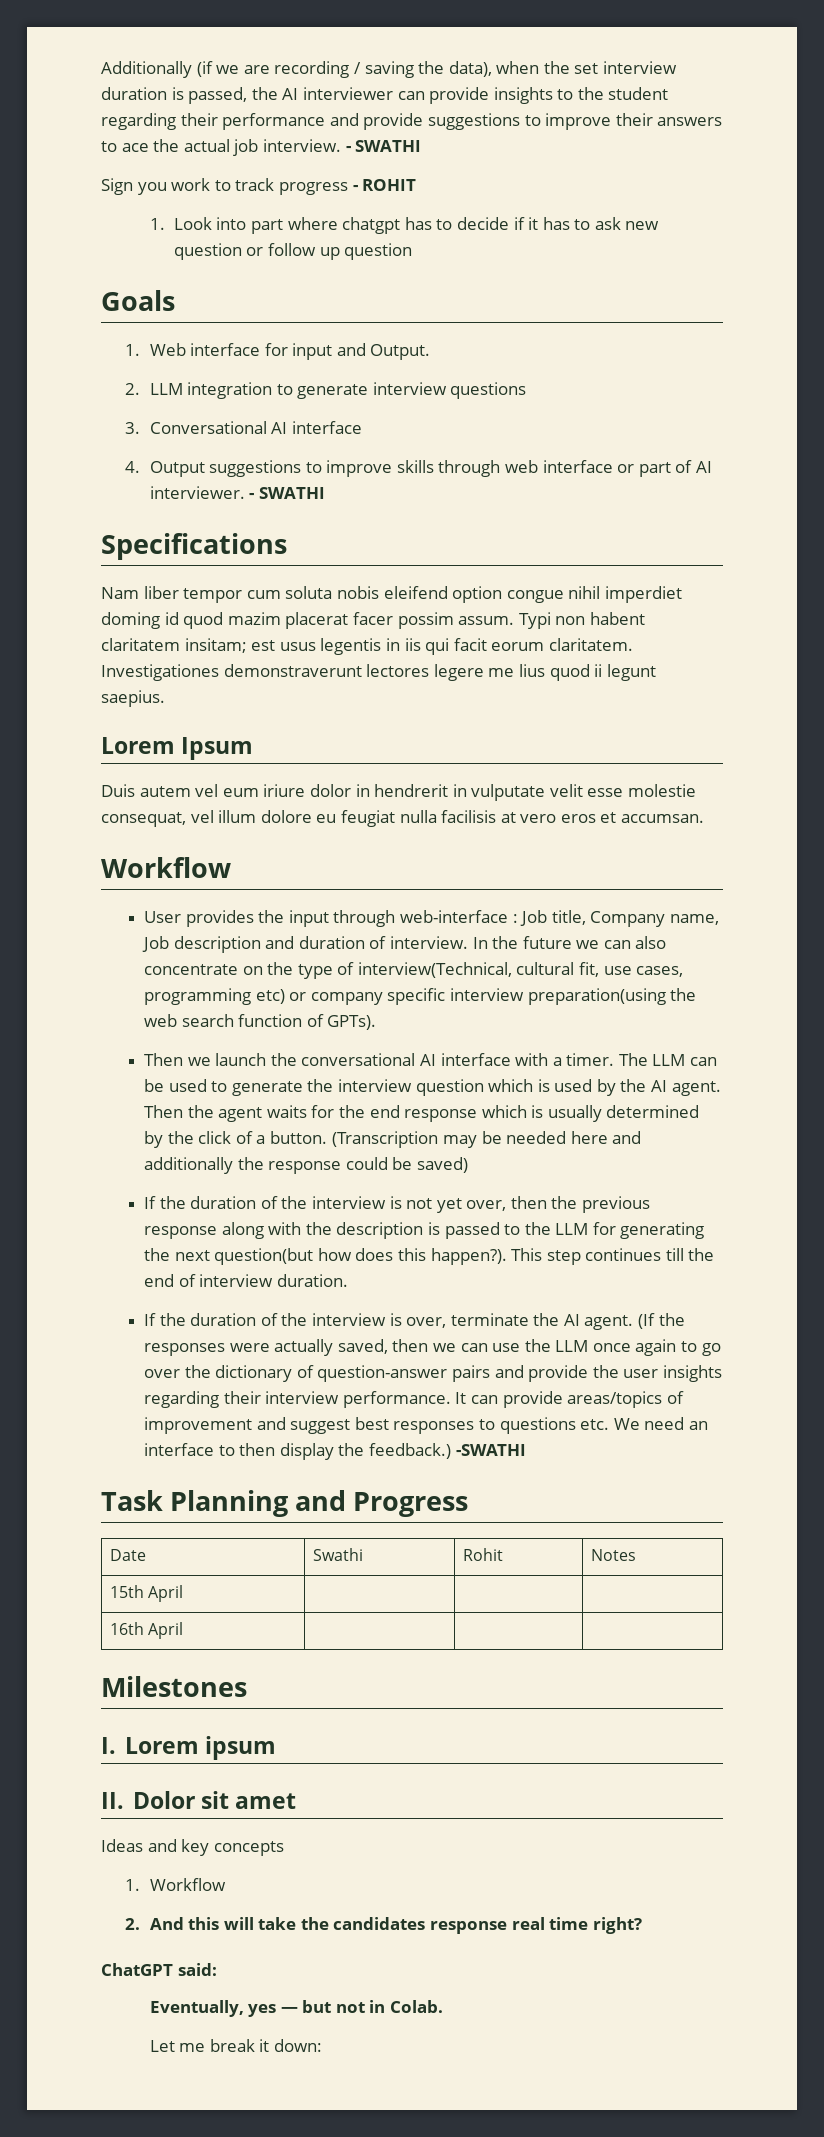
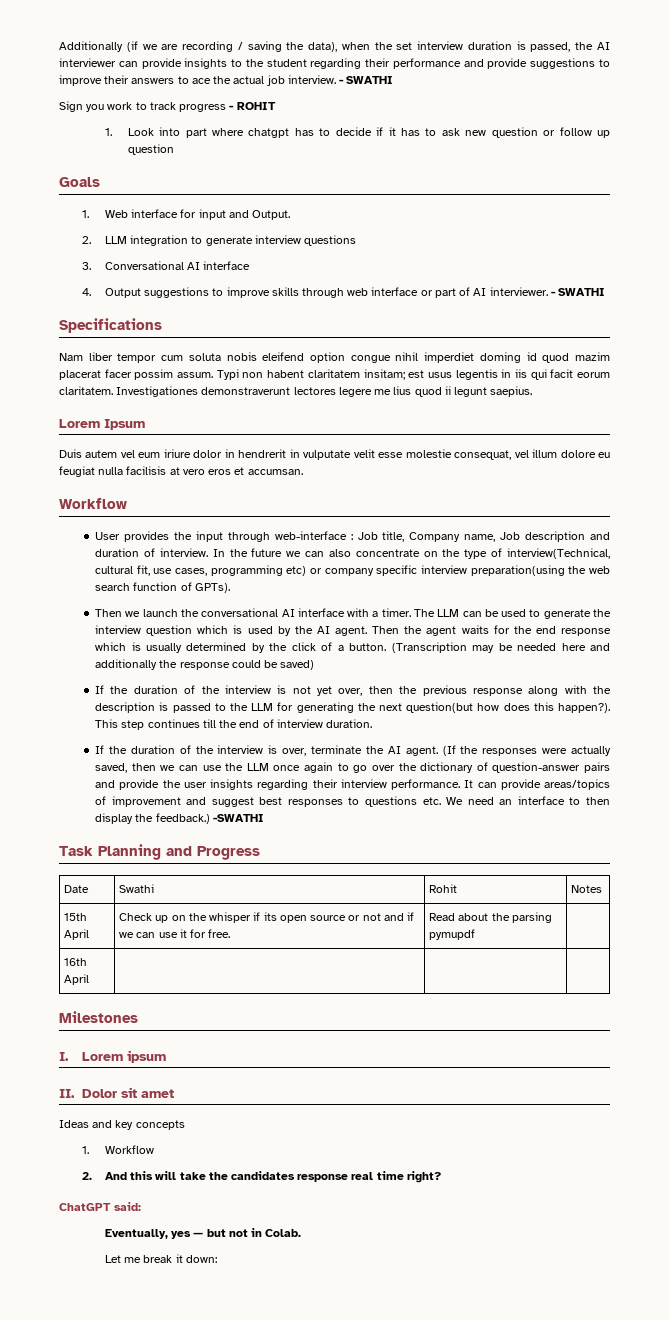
(184, 1593) | -> [119,912,415,923] [119,929,231,938] [429,912,552,923] [429,929,476,940] Check up on the whisper if its open source or not and if we can use it for free. | Read about the parsing pymupdf

